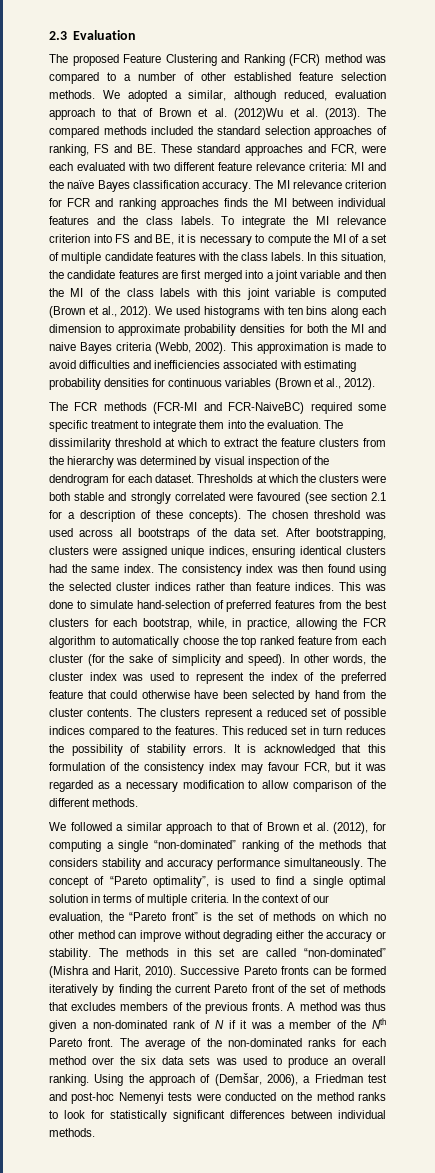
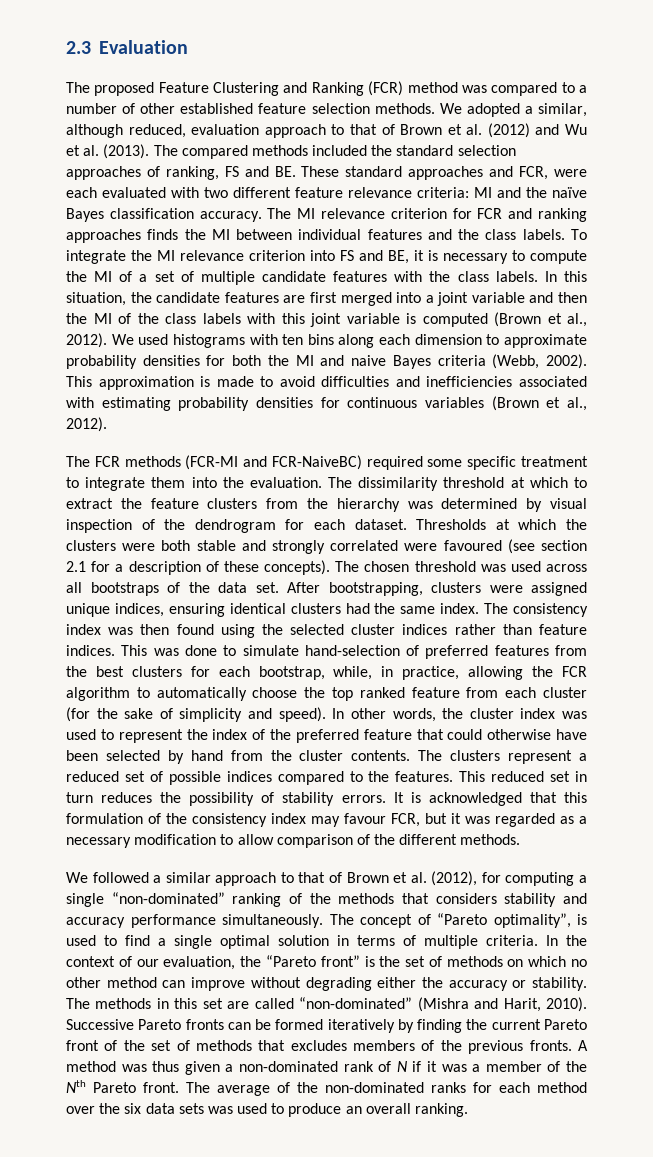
[233,108,283,120] (2012)Wu -> [487,123,587,138] (2012) and Wu
[94,1073,387,1086] [49,1092,387,1104] [49,1110,386,1122] [49,1128,95,1137] Using the approach of (Demšar, 2006), a Friedman test and post-hoc Nemenyi tests were conducted on the method ranks to look for statistically significant differences between individual methods. -> (469, 1110) none

